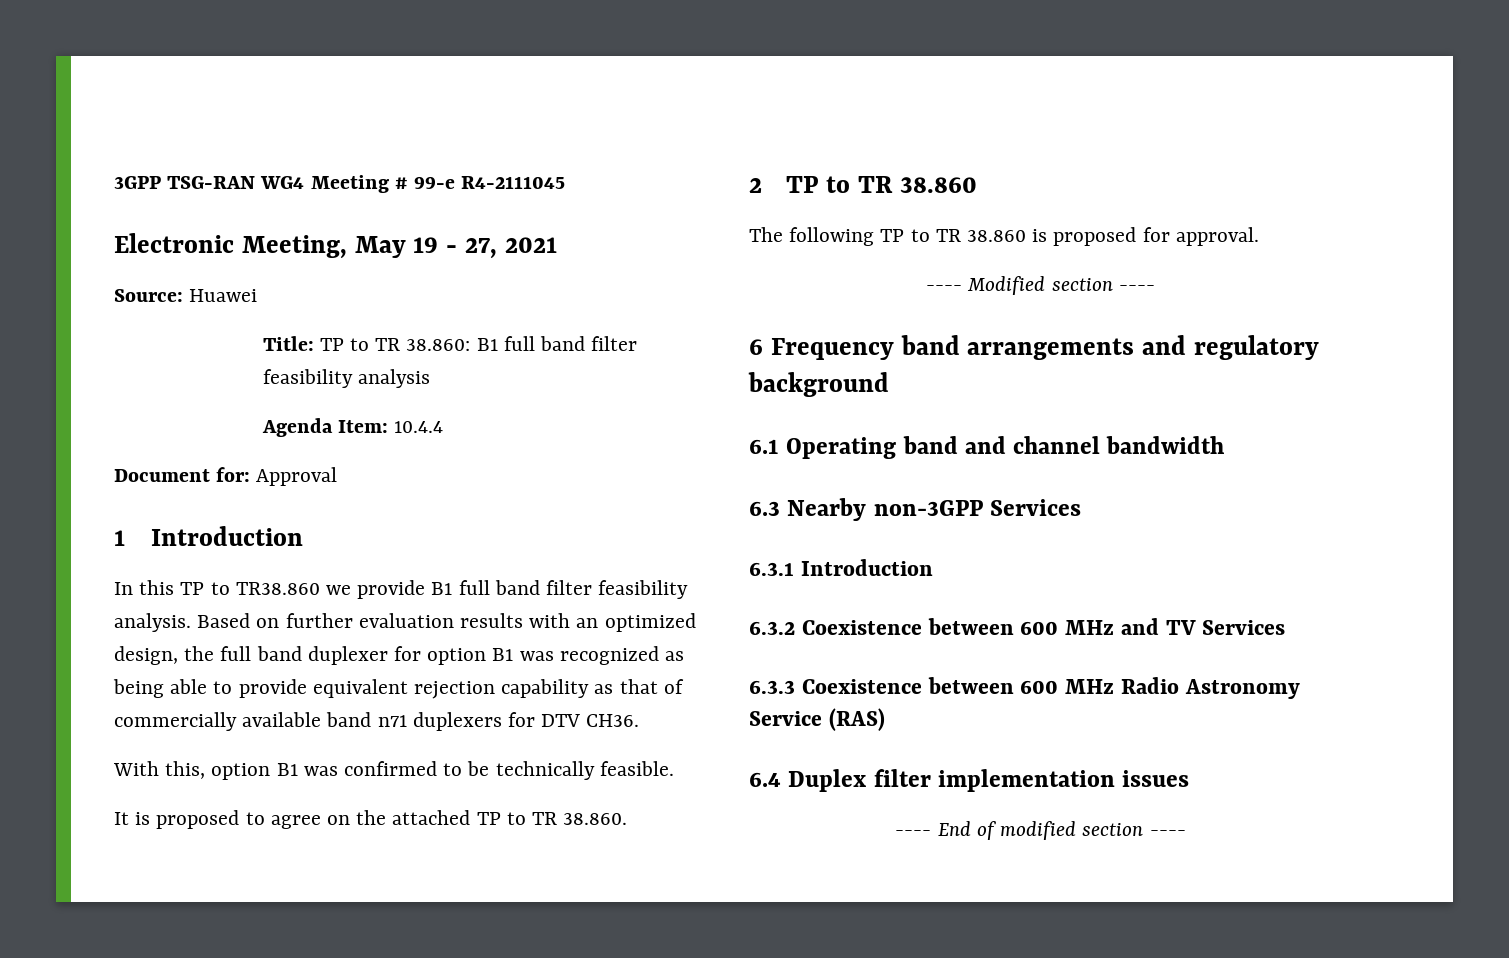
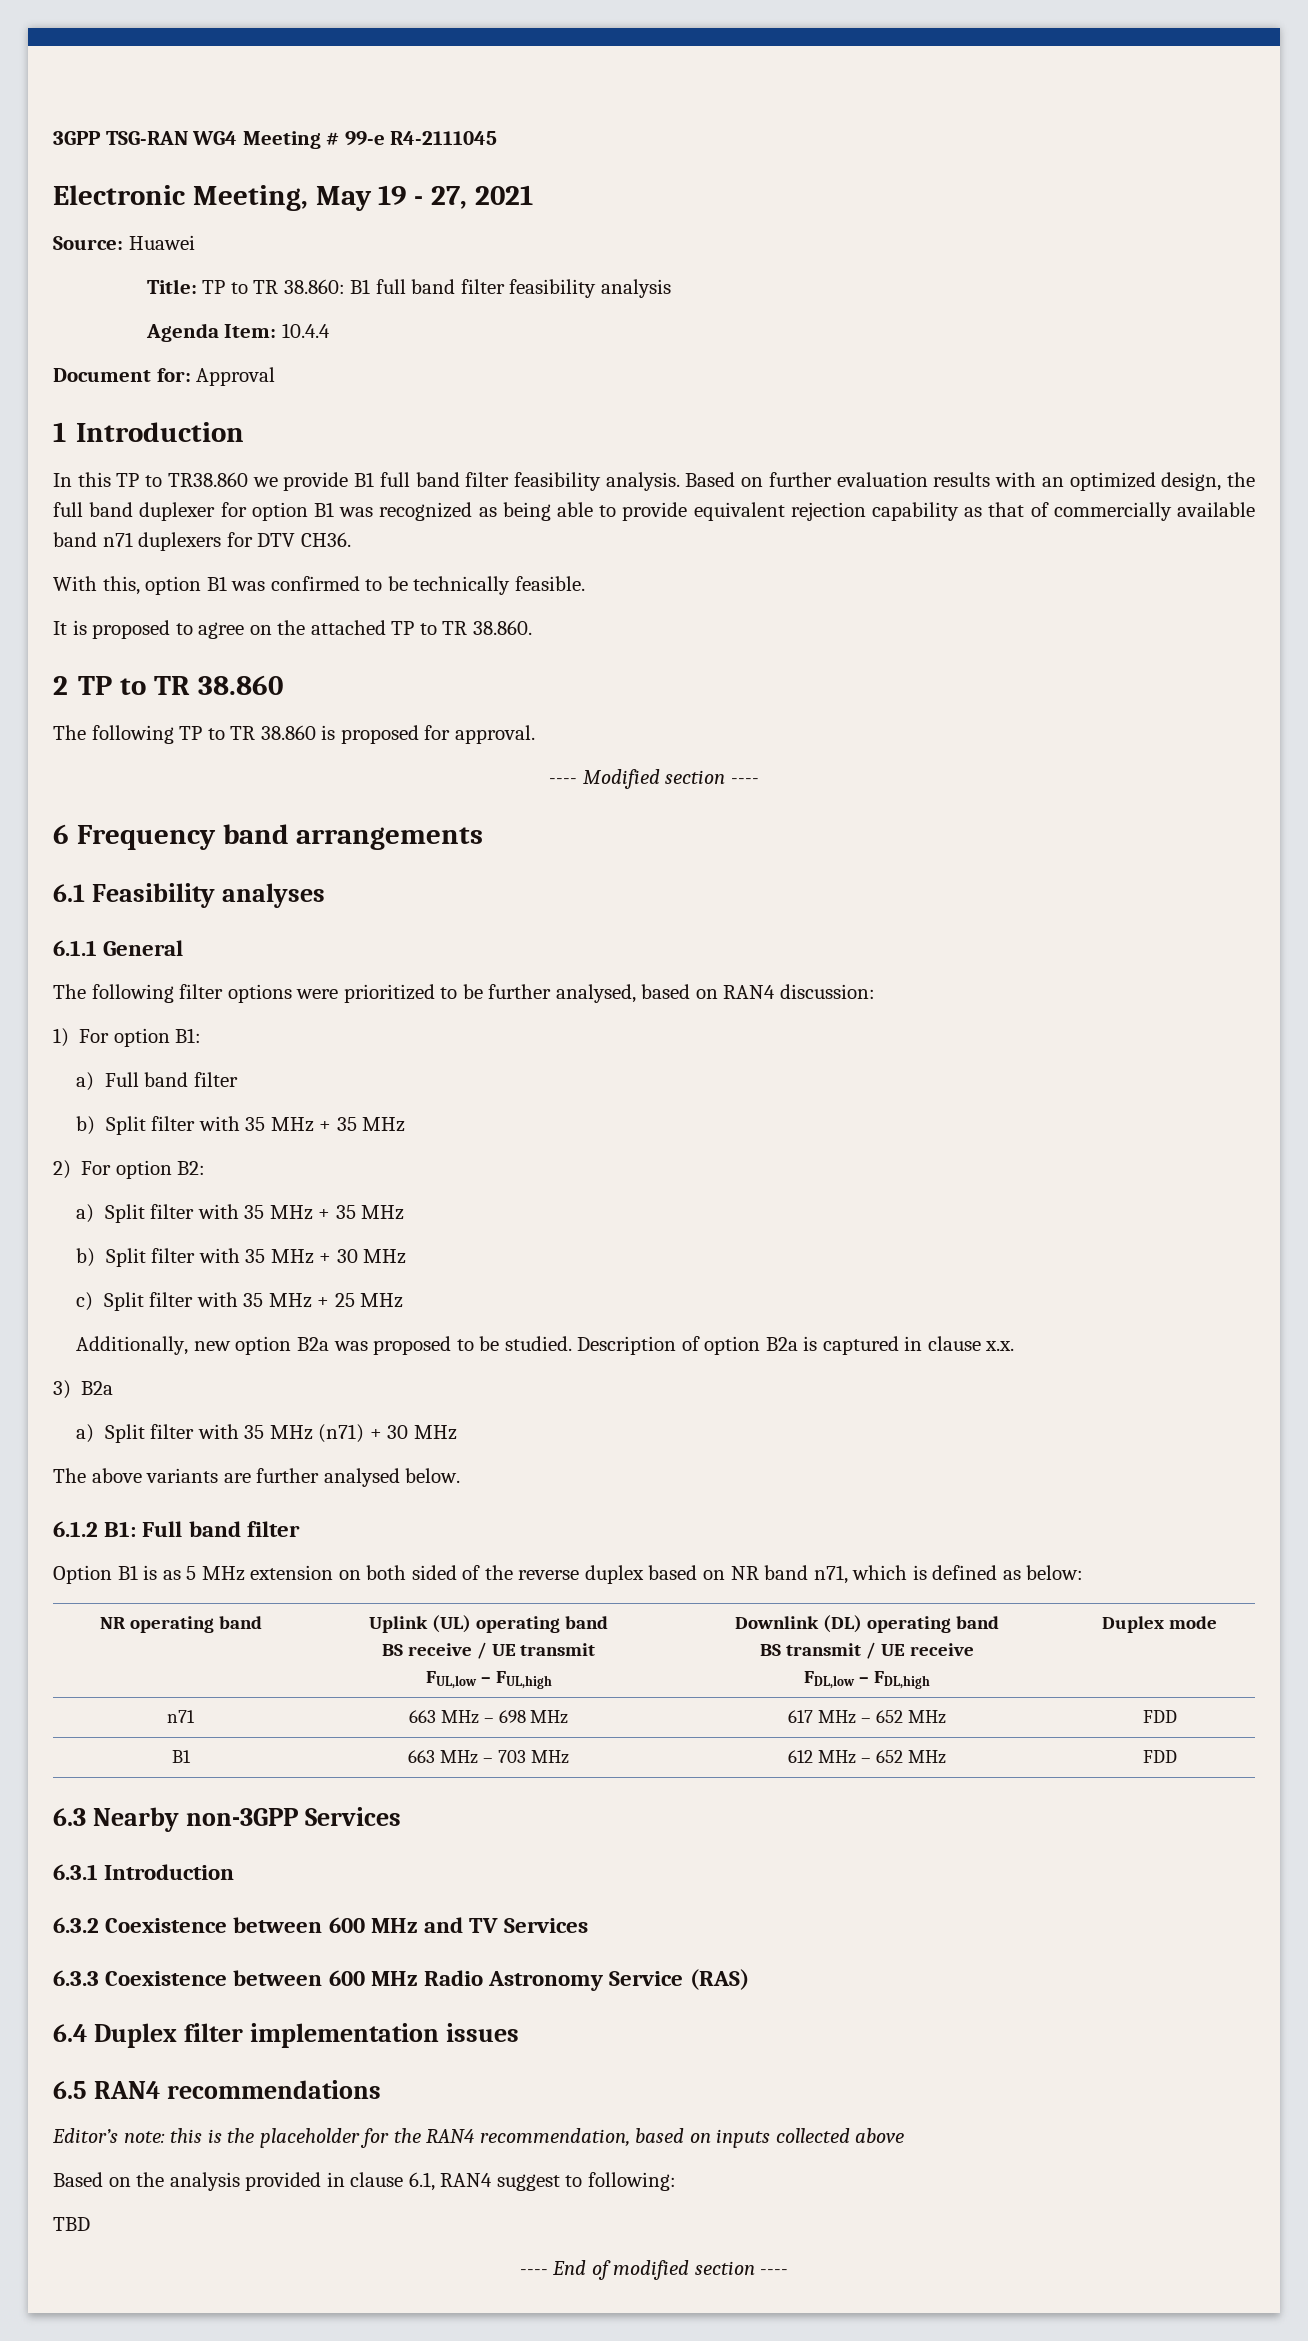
[1142,335,1320,360] [748,372,889,397] [749,436,1225,459] and regulatory background // 6.1 Operating band and channel bandwidth -> [53,883,325,908] [53,940,184,956] [53,984,875,1003] [53,1028,202,1047] [76,1072,238,1091] [76,1116,406,1135] [53,1160,206,1179] [76,1204,405,1223] [76,1248,407,1267] [76,1292,404,1311] [76,1336,1015,1355] [53,1380,114,1399] [76,1424,457,1443] [53,1468,461,1487] [53,1521,300,1537] [53,1565,1084,1584] [99,1616,262,1633] [369,1615,608,1633] [381,1642,596,1659] [425,1671,552,1689] [735,1615,999,1633] [760,1642,974,1659] [804,1671,930,1689] [1102,1616,1217,1633] [167,1710,195,1723] [408,1710,569,1724] [788,1710,946,1724] [1142,1710,1177,1723] [171,1750,191,1763] [408,1750,569,1764] [788,1750,946,1764] [1142,1750,1177,1763] // 6.1 Feasibility analyses // 6.1.1 General // The following filter options were prioritized to be further analysed, based on RAN4 discussion: // 1) For option B1: // a) Full band filter // b) Split filter with 35 MHz + 35 MHz // 2) For option B2: // a) Split filter with 35 MHz + 35 MHz // b) Split filter with 35 MHz + 30 MHz // c) Split filter with 35 MHz + 25 MHz // Additionally, new option B2a was proposed to be studied. Description of option B2a is captured in clause x.x. // 3) B2a // a) Split filter with 35 MHz (n71) + 30 MHz // The above variants are further analysed below. // 6.1.2 B1: Full band filter // Option B1 is as 5 MHz extension on both sided of the reverse duplex based on NR band n71, which is defined as below: // NR operating band | Uplink (UL) operating band // BS receive / UE transmit // FUL,low – FUL,high | Downlink (DL) operating band // BS transmit / UE receive // FDL,low – FDL,high | Duplex mode // n71 | 663 MHz – 698 MHz | 617 MHz – 652 MHz | FDD // B1 | 663 MHz – 703 MHz | 612 MHz – 652 MHz | FDD
(1190, 778) none -> [53,2080,381,2099] [52,2128,905,2148] [53,2172,676,2191] [53,2217,90,2231] // 6.5 RAN4 recommendations // Editor’s note: this is the placeholder for the RAN4 recommendation, based on inputs collected above // Based on the analysis provided in clause 6.1, RAN4 suggest to following: // TBD

